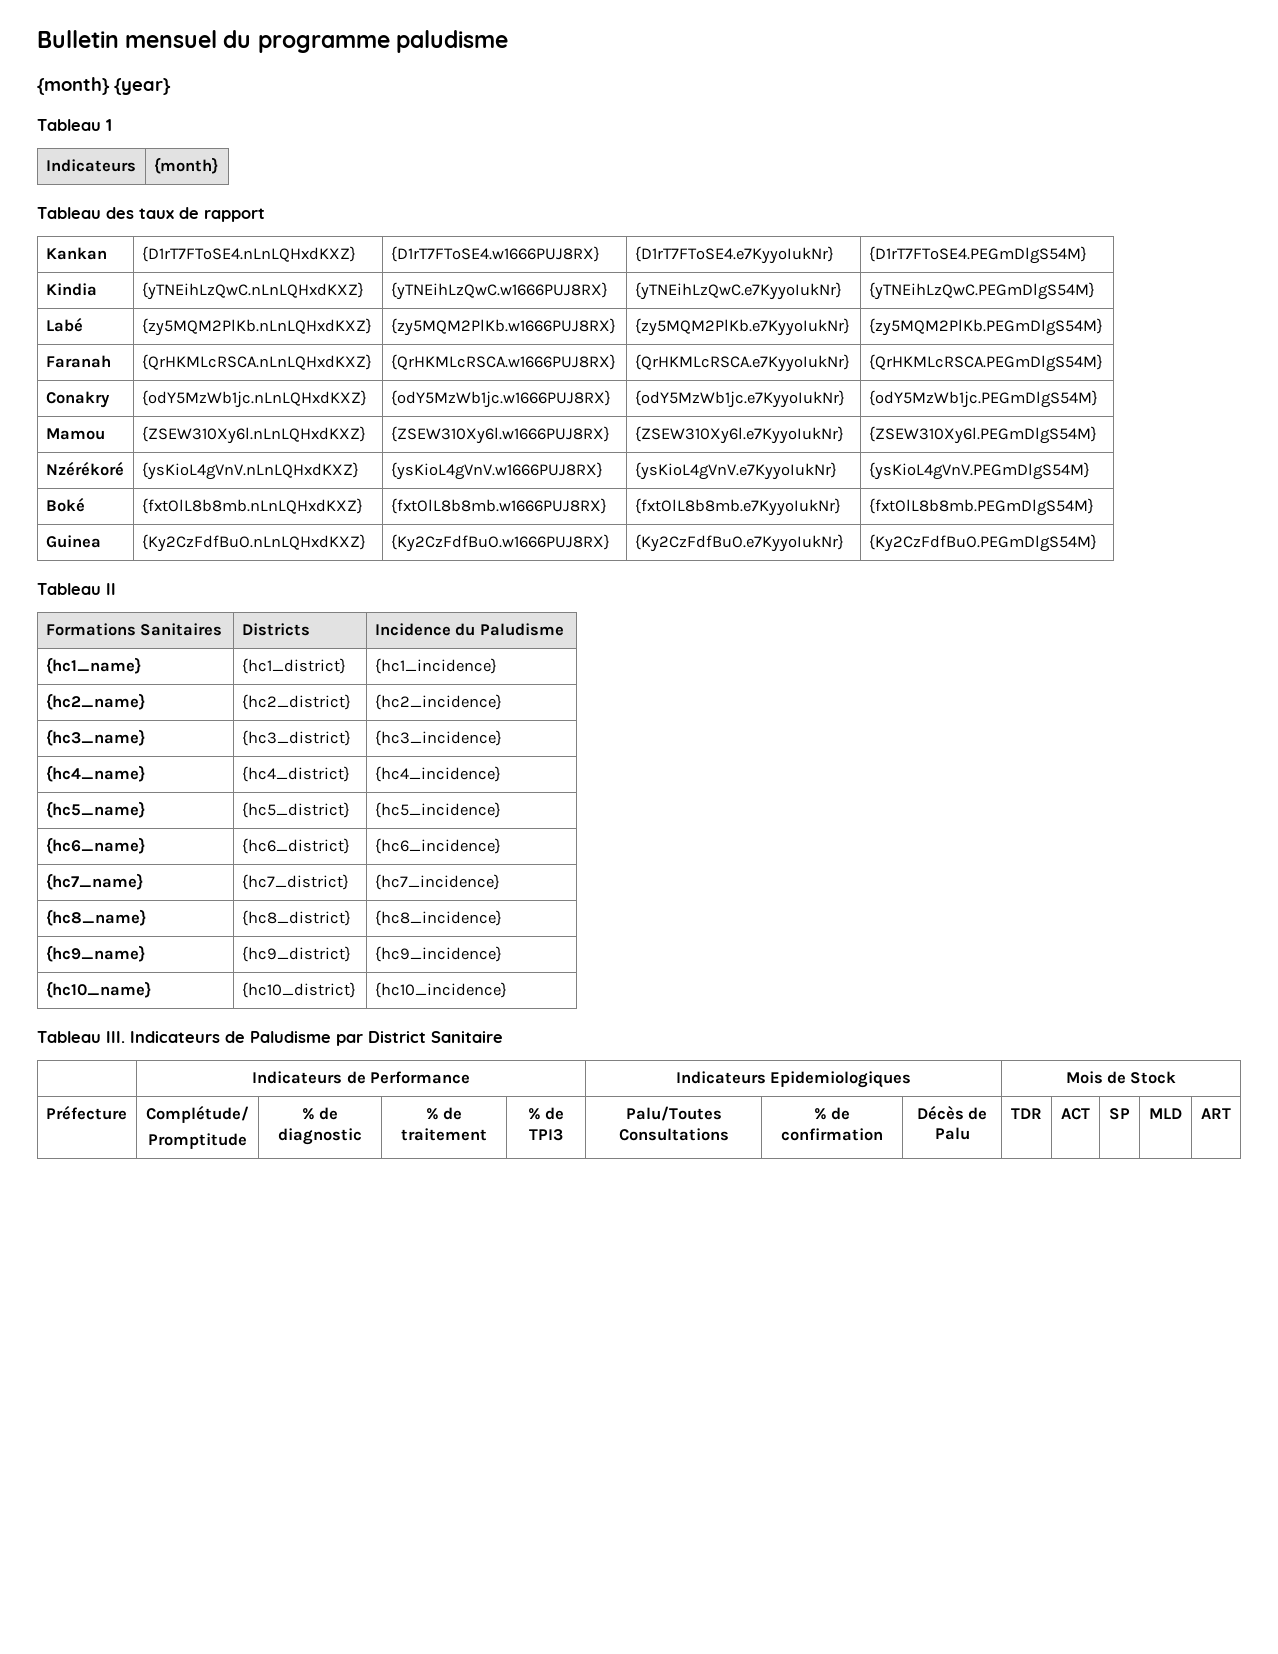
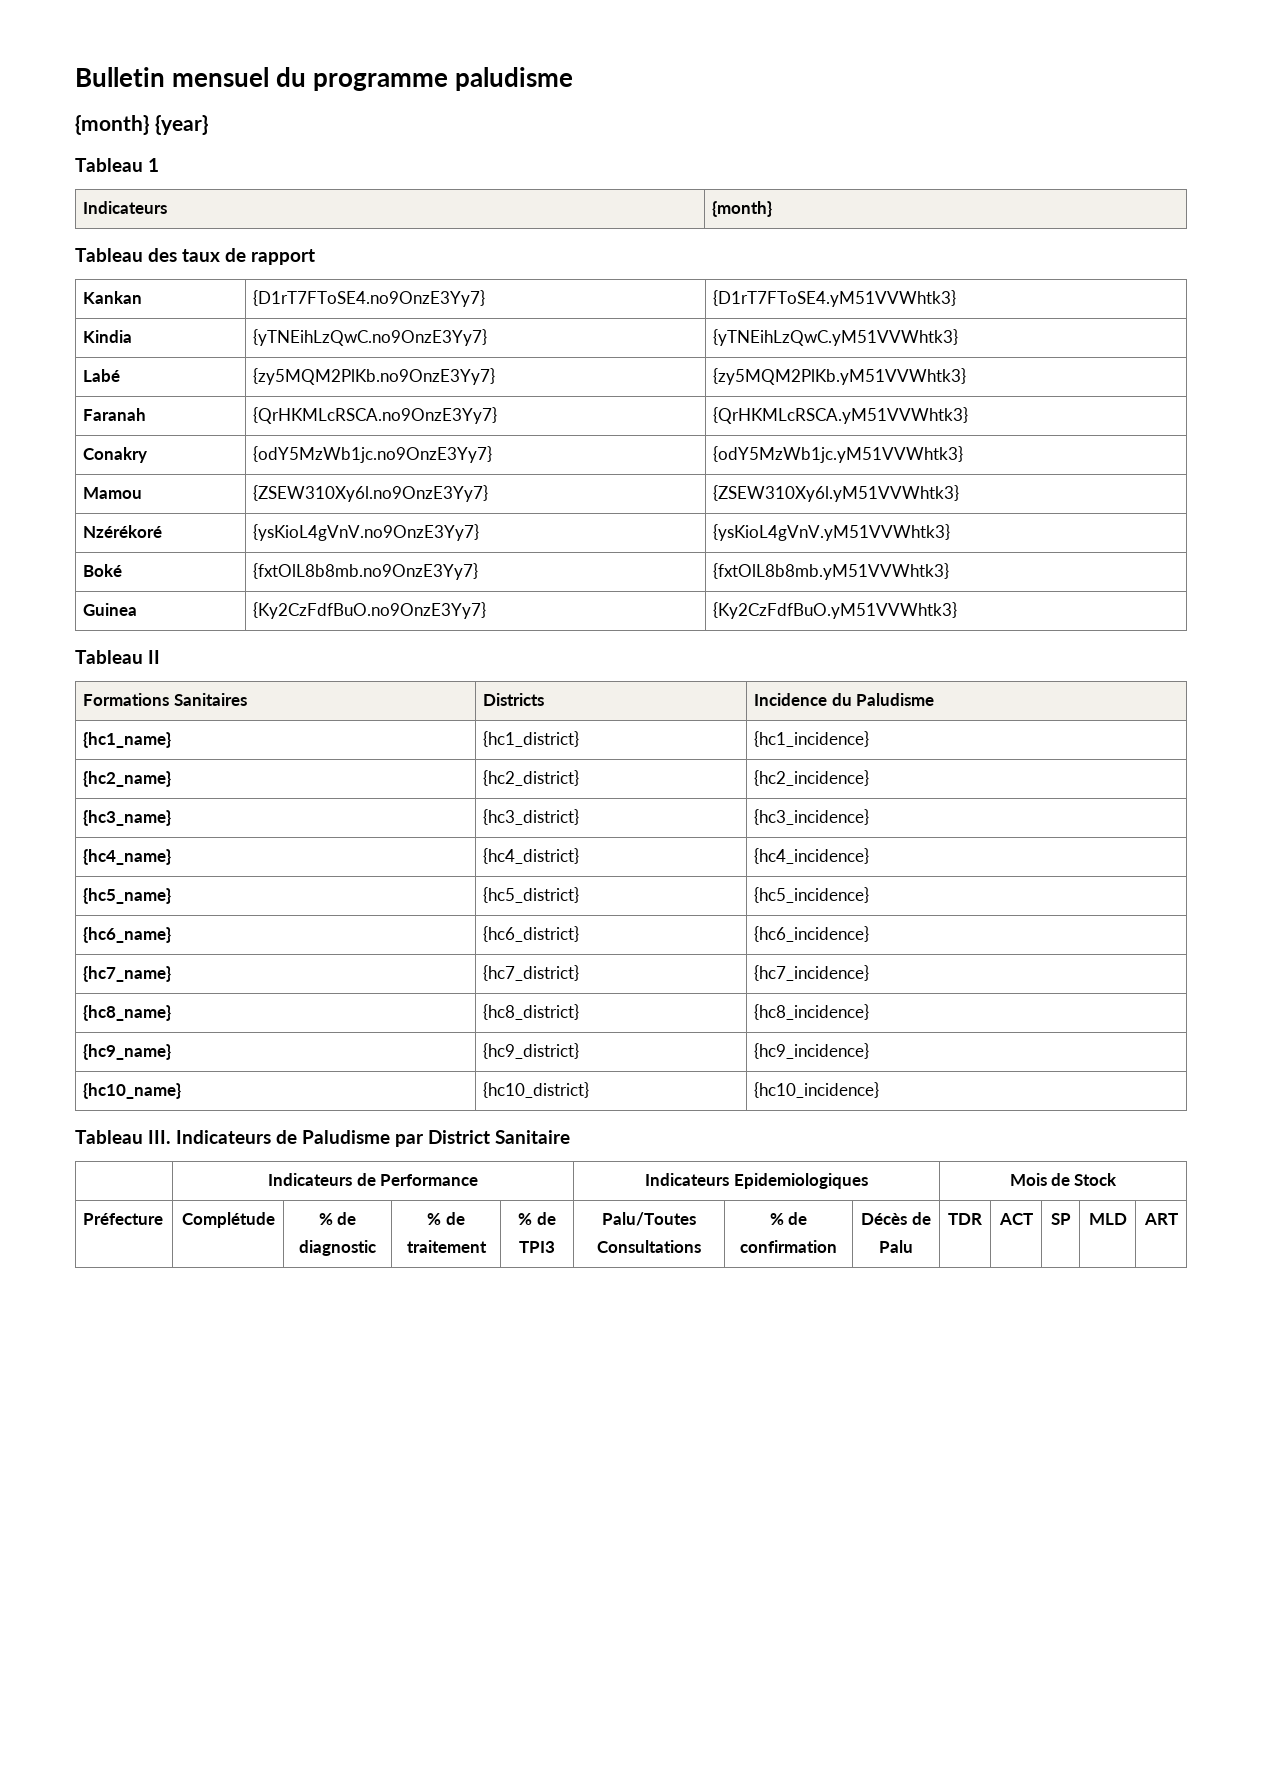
[141,246,356,262] [390,246,600,262] [634,246,834,264] [868,246,1087,264] [45,283,97,296] [141,282,364,300] [390,282,608,300] [634,282,842,300] [868,282,1095,300] [45,317,83,332] [141,318,372,336] [390,318,616,336] [634,318,850,336] [868,318,1103,336] [45,355,111,368] [141,354,372,370] [390,354,616,370] [634,354,850,372] [868,354,1103,372] [45,391,110,408] [141,390,367,408] [390,390,611,408] [634,390,845,408] [868,390,1098,408] [45,428,105,440] [141,426,366,444] [390,426,610,444] [634,426,844,444] [868,426,1097,444] [45,461,124,476] [141,462,359,480] [390,462,603,480] [634,462,837,480] [868,462,1090,480] [45,497,85,512] [141,498,363,514] [390,498,607,514] [634,498,841,516] [868,498,1094,516] [45,535,101,548] [141,534,366,552] [390,534,610,552] [634,534,844,552] [868,534,1097,552] {D1rT7FToSE4.nLnLQHxdKXZ} | {D1rT7FToSE4.w1666PUJ8RX} | {D1rT7FToSE4.e7KyyoIukNr} | {D1rT7FToSE4.PEGmDlgS54M} // Kindia | {yTNEihLzQwC.nLnLQHxdKXZ} | {yTNEihLzQwC.w1666PUJ8RX} | {yTNEihLzQwC.e7KyyoIukNr} | {yTNEihLzQwC.PEGmDlgS54M} // Labé | {zy5MQM2PlKb.nLnLQHxdKXZ} | {zy5MQM2PlKb.w1666PUJ8RX} | {zy5MQM2PlKb.e7KyyoIukNr} | {zy5MQM2PlKb.PEGmDlgS54M} // Faranah | {QrHKMLcRSCA.nLnLQHxdKXZ} | {QrHKMLcRSCA.w1666PUJ8RX} | {QrHKMLcRSCA.e7KyyoIukNr} | {QrHKMLcRSCA.PEGmDlgS54M} // Conakry | {odY5MzWb1jc.nLnLQHxdKXZ} | {odY5MzWb1jc.w1666PUJ8RX} | {odY5MzWb1jc.e7KyyoIukNr} | {odY5MzWb1jc.PEGmDlgS54M} // Mamou | {ZSEW310Xy6l.nLnLQHxdKXZ} | {ZSEW310Xy6l.w1666PUJ8RX} | {ZSEW310Xy6l.e7KyyoIukNr} | {ZSEW310Xy6l.PEGmDlgS54M} // Nzérékoré | {ysKioL4gVnV.nLnLQHxdKXZ} | {ysKioL4gVnV.w1666PUJ8RX} | {ysKioL4gVnV.e7KyyoIukNr} | {ysKioL4gVnV.PEGmDlgS54M} // Boké | {fxtOlL8b8mb.nLnLQHxdKXZ} | {fxtOlL8b8mb.w1666PUJ8RX} | {fxtOlL8b8mb.e7KyyoIukNr} | {fxtOlL8b8mb.PEGmDlgS54M} // Guinea | {Ky2CzFdfBuO.nLnLQHxdKXZ} | {Ky2CzFdfBuO.w1666PUJ8RX} | {Ky2CzFdfBuO.e7KyyoIukNr} | {Ky2CzFdfBuO.PEGmDlgS54M} -> [253,290,486,307] [713,290,957,307] [83,330,133,343] [253,329,488,346] [713,329,959,346] [83,369,121,382] [253,368,496,385] [713,368,967,385] [83,408,147,421] [253,407,498,424] [713,407,969,424] [83,447,148,463] [253,446,493,463] [713,446,964,463] [83,487,143,499] [253,485,489,502] [713,485,960,502] [83,525,163,538] [253,524,480,541] [713,524,951,541] [83,564,123,577] [253,563,479,580] [713,563,950,580] [83,603,138,616] [253,602,487,619] [713,602,958,619] {D1rT7FToSE4.no9OnzE3Yy7} | {D1rT7FToSE4.yM51VVWhtk3} // Kindia | {yTNEihLzQwC.no9OnzE3Yy7} | {yTNEihLzQwC.yM51VVWhtk3} // Labé | {zy5MQM2PlKb.no9OnzE3Yy7} | {zy5MQM2PlKb.yM51VVWhtk3} // Faranah | {QrHKMLcRSCA.no9OnzE3Yy7} | {QrHKMLcRSCA.yM51VVWhtk3} // Conakry | {odY5MzWb1jc.no9OnzE3Yy7} | {odY5MzWb1jc.yM51VVWhtk3} // Mamou | {ZSEW310Xy6l.no9OnzE3Yy7} | {ZSEW310Xy6l.yM51VVWhtk3} // Nzérékoré | {ysKioL4gVnV.no9OnzE3Yy7} | {ysKioL4gVnV.yM51VVWhtk3} // Boké | {fxtOlL8b8mb.no9OnzE3Yy7} | {fxtOlL8b8mb.yM51VVWhtk3} // Guinea | {Ky2CzFdfBuO.no9OnzE3Yy7} | {Ky2CzFdfBuO.yM51VVWhtk3}
[146,1105,249,1123] [148,1133,247,1149] Complétude/ // Promptitude -> [181,1212,275,1228] Complétude

